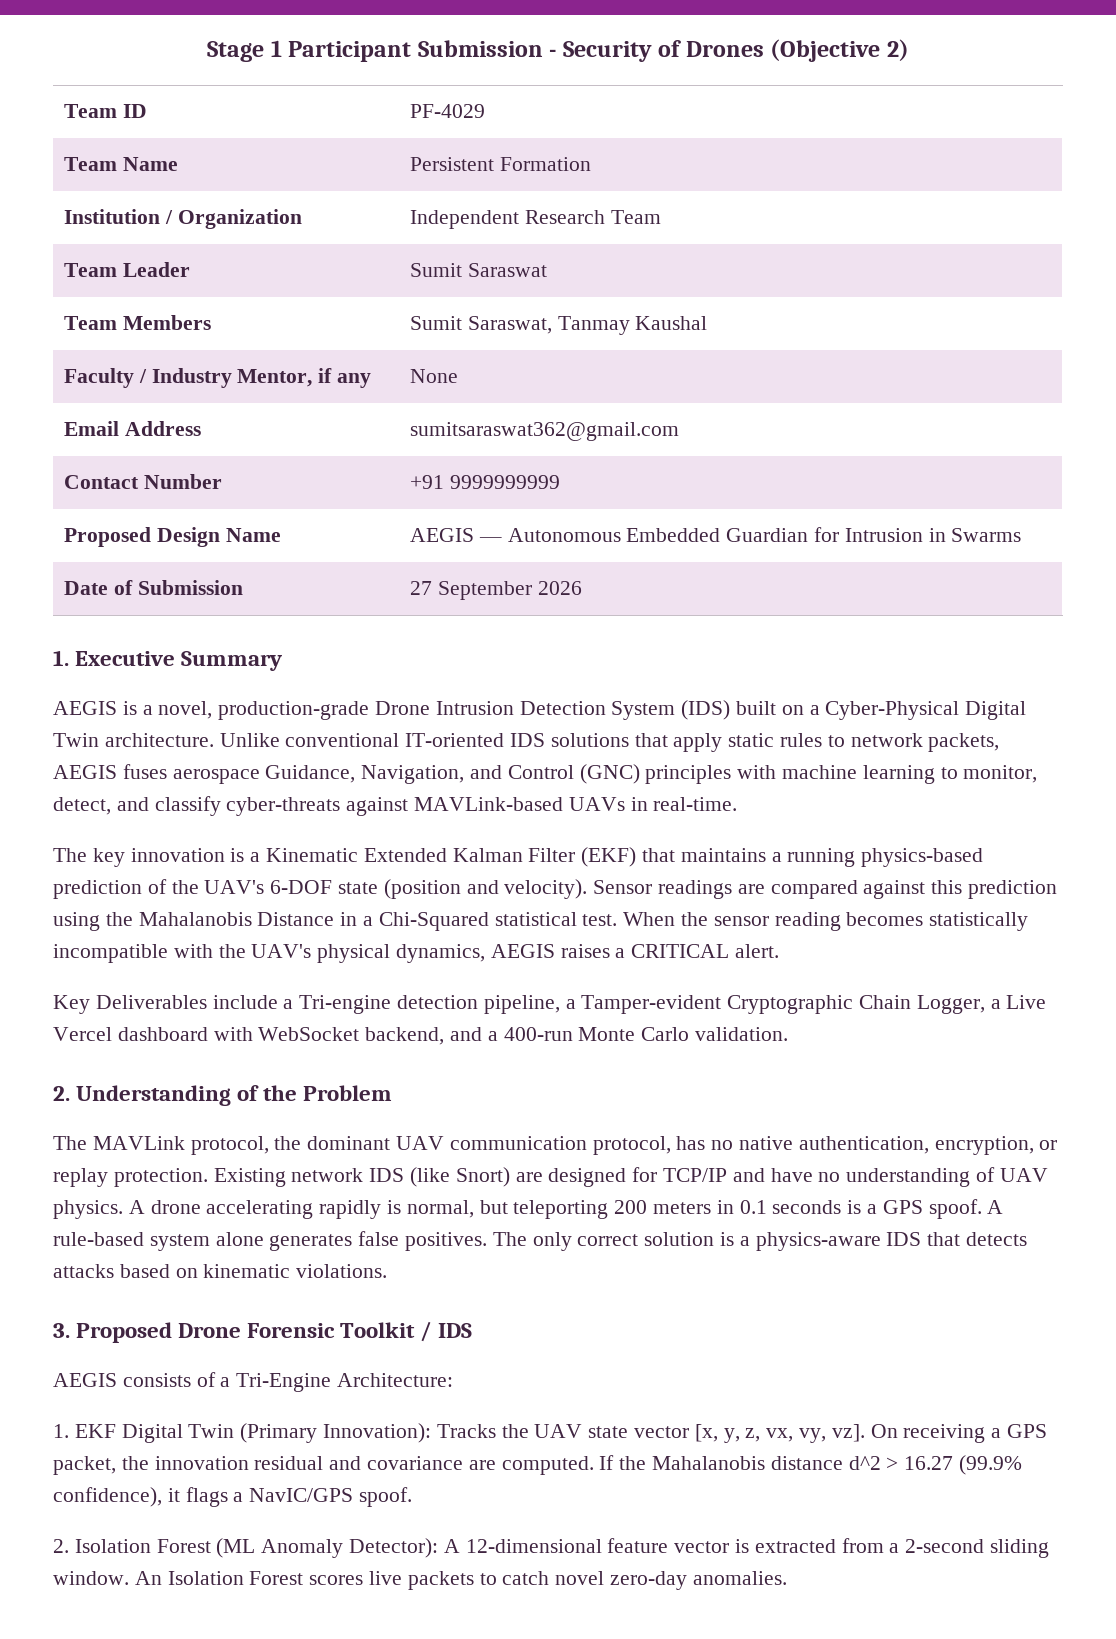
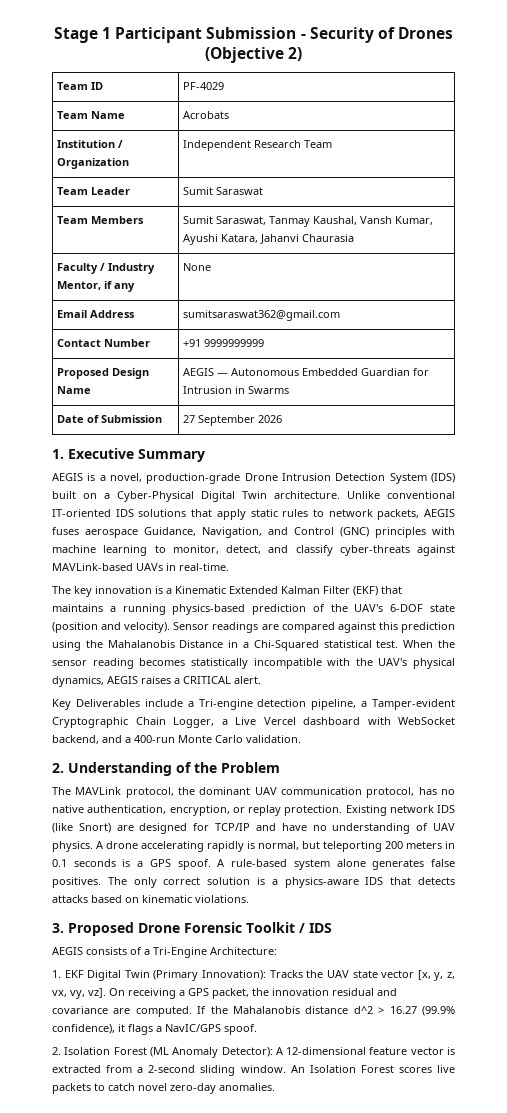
[410,157,591,171] Persistent Formation -> [183,111,230,119] Acrobats
[635,316,708,330] Kaushal -> [313,216,434,225] [183,234,355,245] Kaushal, Vansh Kumar, Ayushi Katara, Jahanvi Chaurasia

